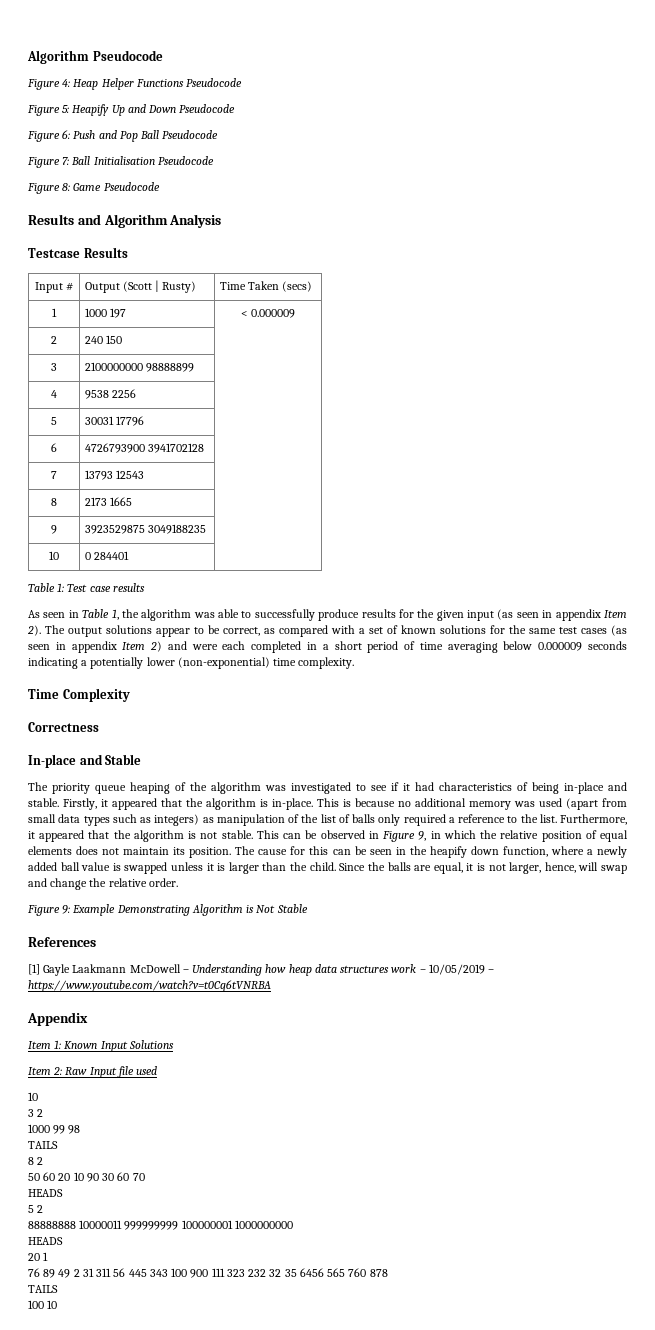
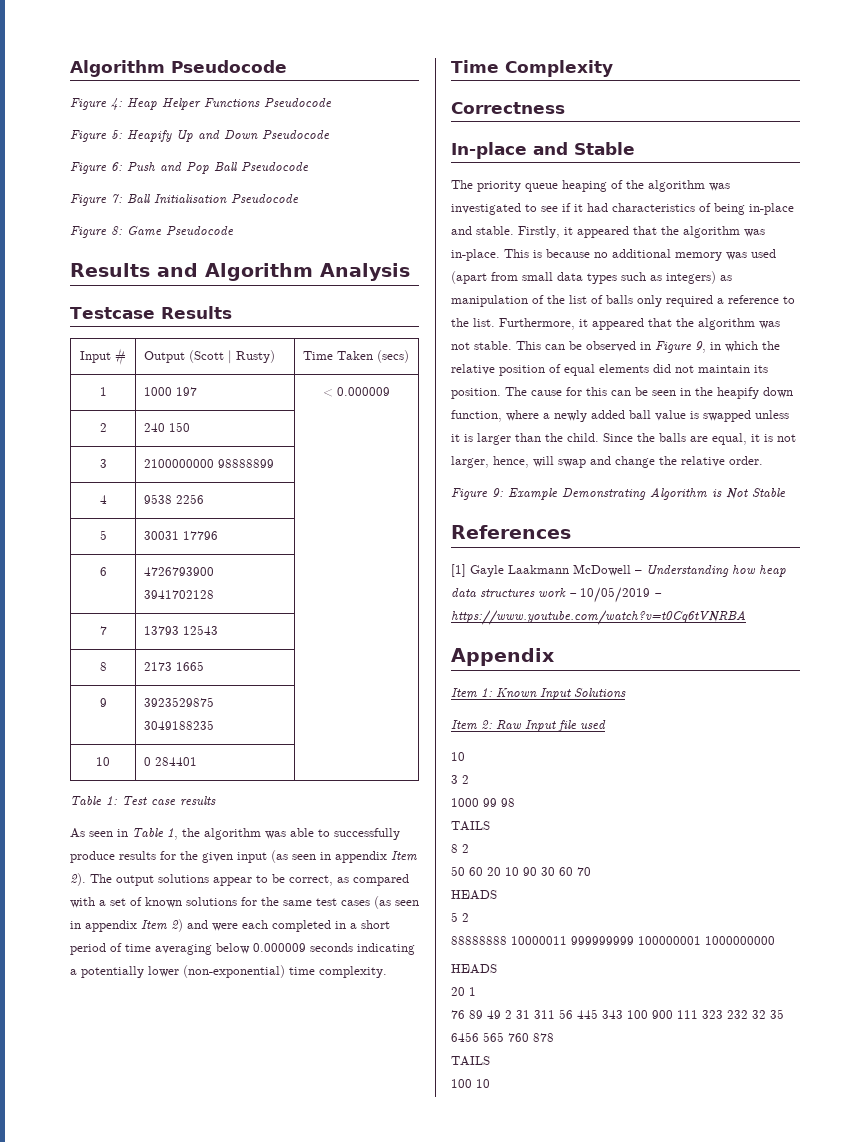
[260,799,268,807] is -> [744,229,765,237] was
[188,831,197,839] is -> [759,321,780,329] was
[76,846,99,855] does -> [653,364,671,373] did

